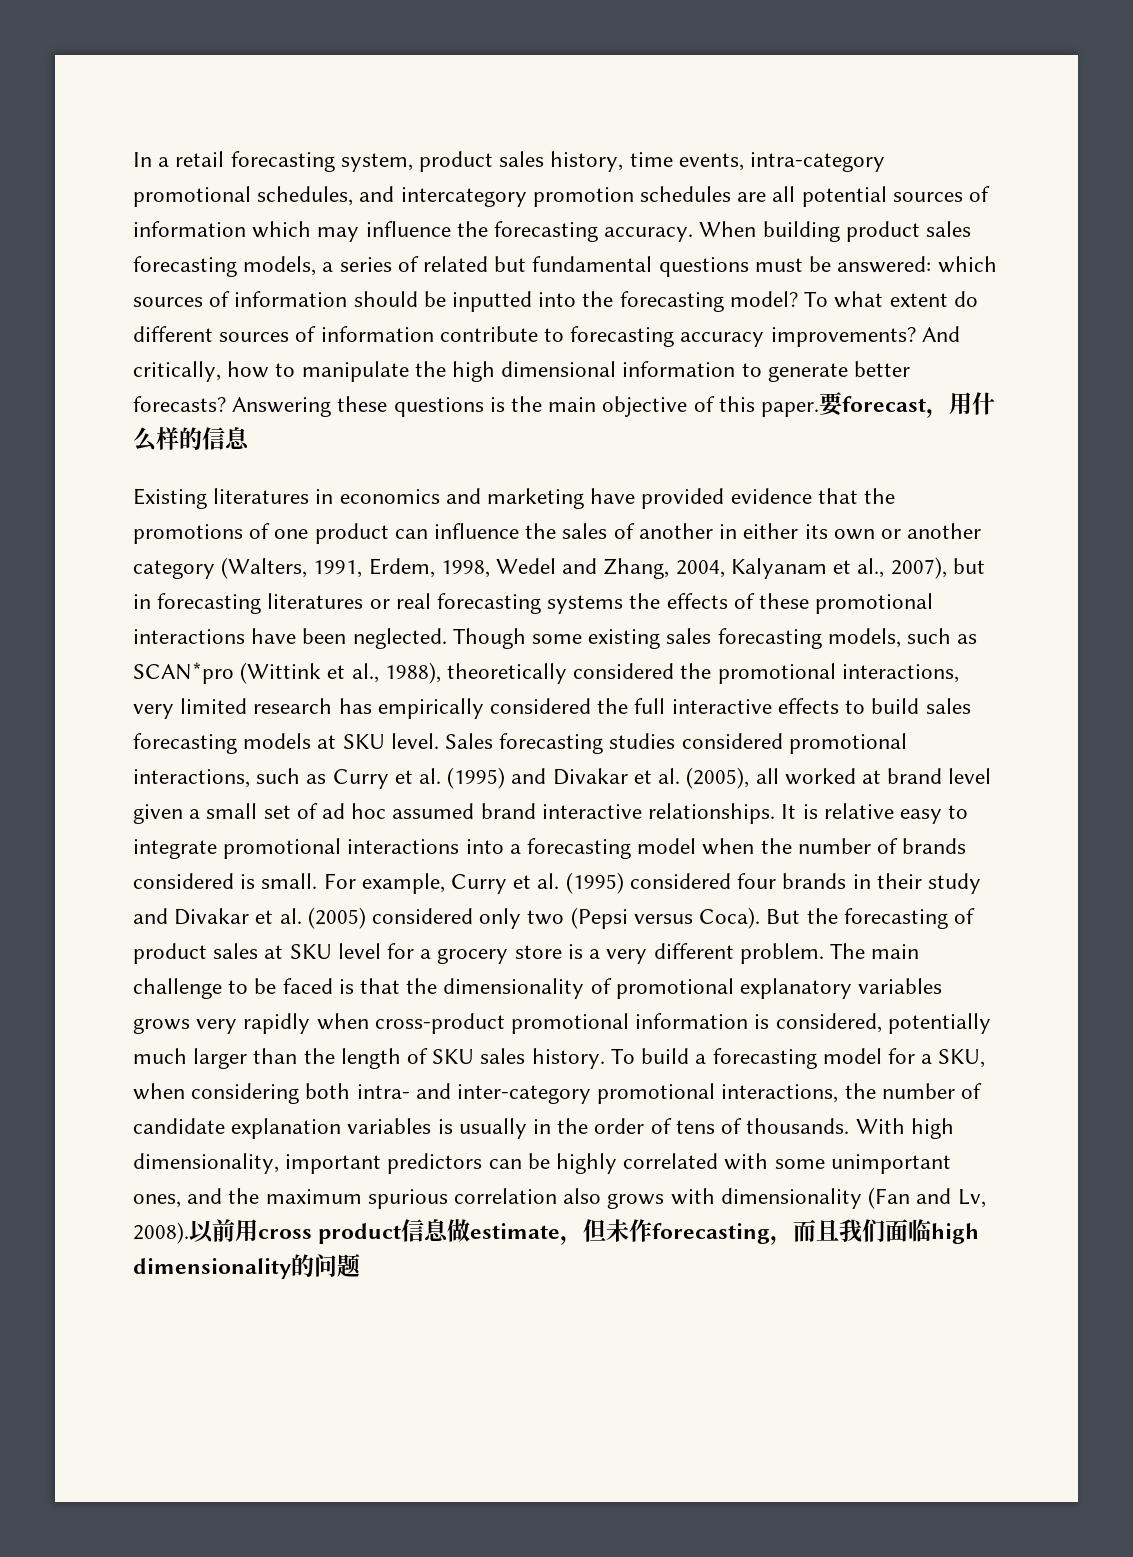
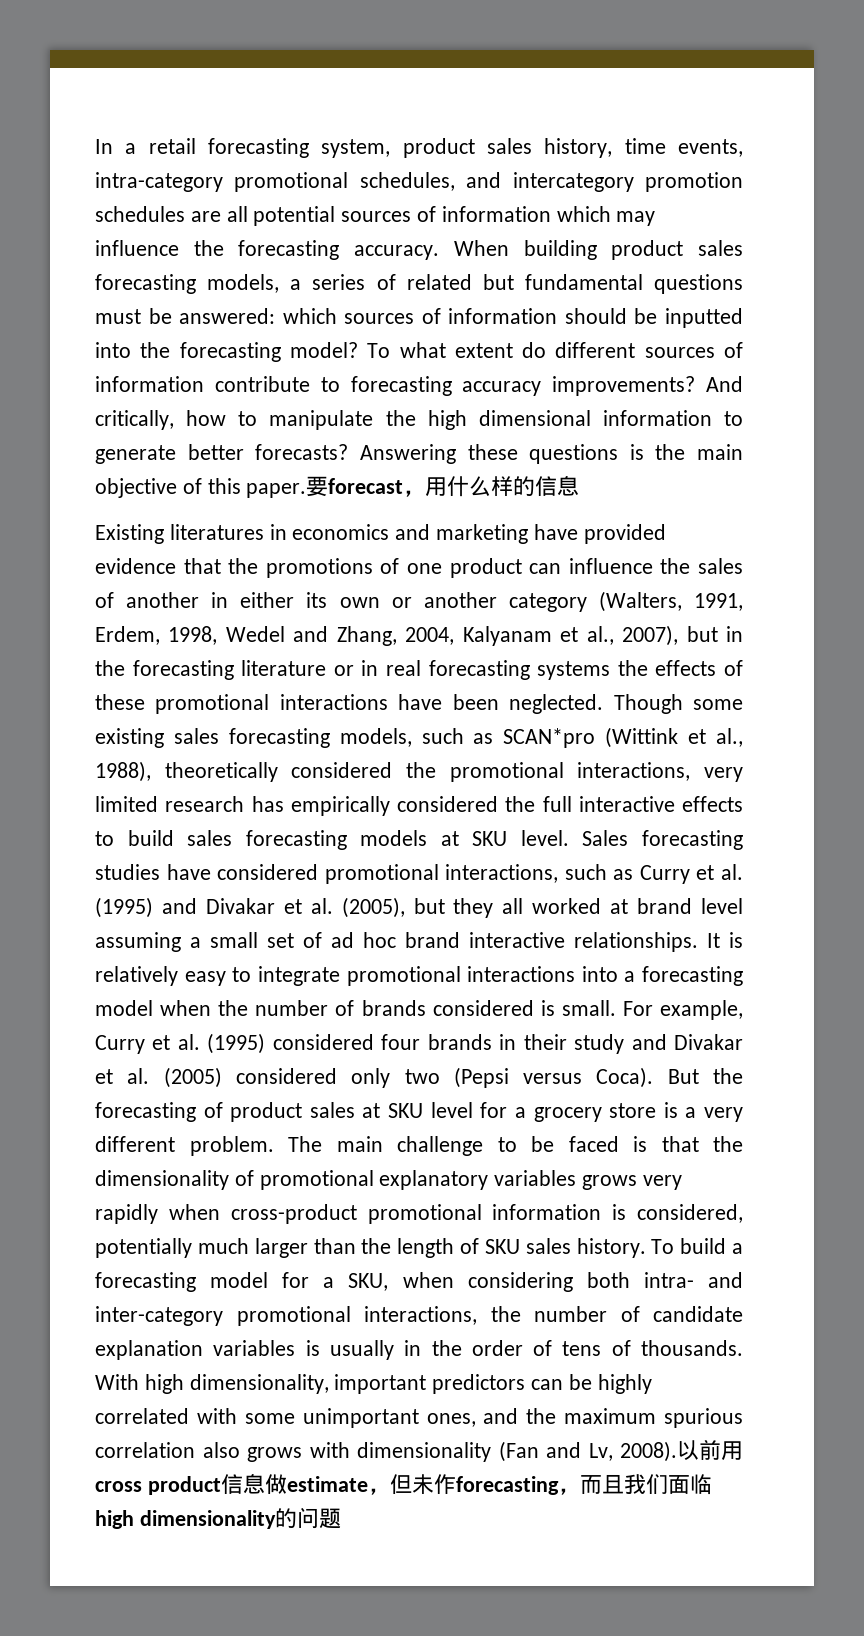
[157,593,390,614] forecasting literatures or -> [95,660,379,680] the forecasting literature or in
(676, 741) none -> [166,864,211,880] have
(750, 778) none -> [413,898,494,918] but they
[133,804,183,824] given -> [95,932,181,952] assuming
[392,803,475,819] assumed -> (396, 940) none
[823,803,894,819] relative -> [95,966,178,986] relatively

